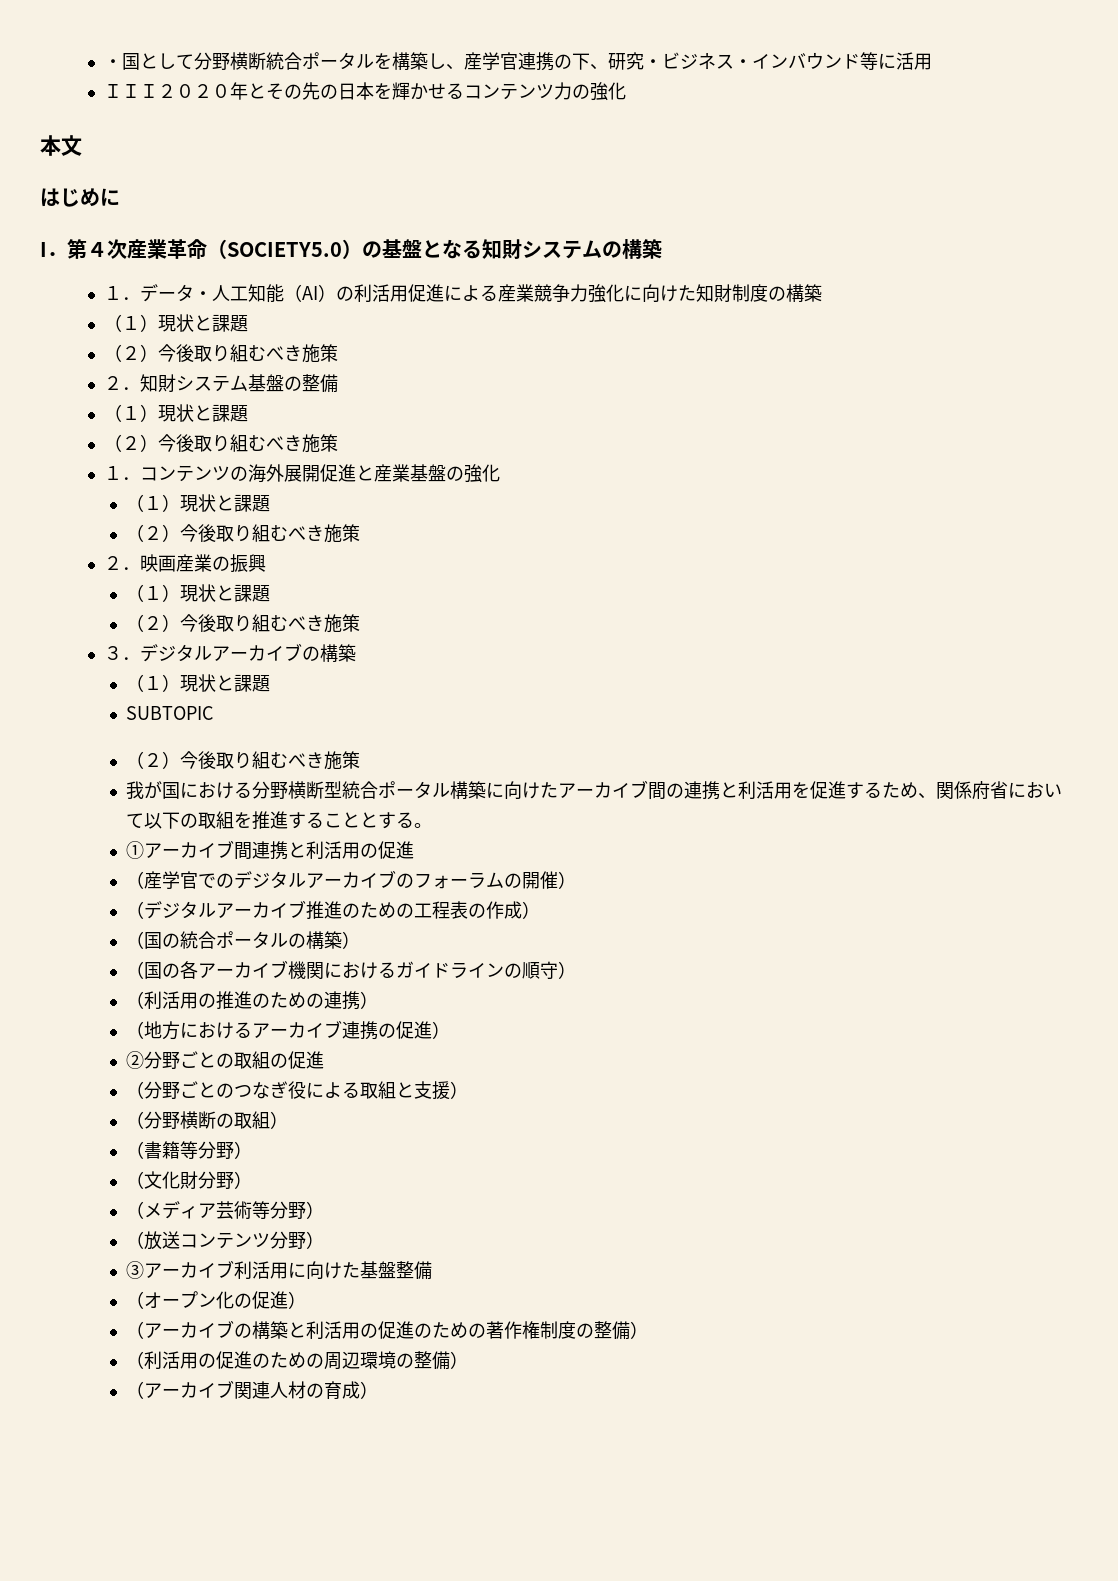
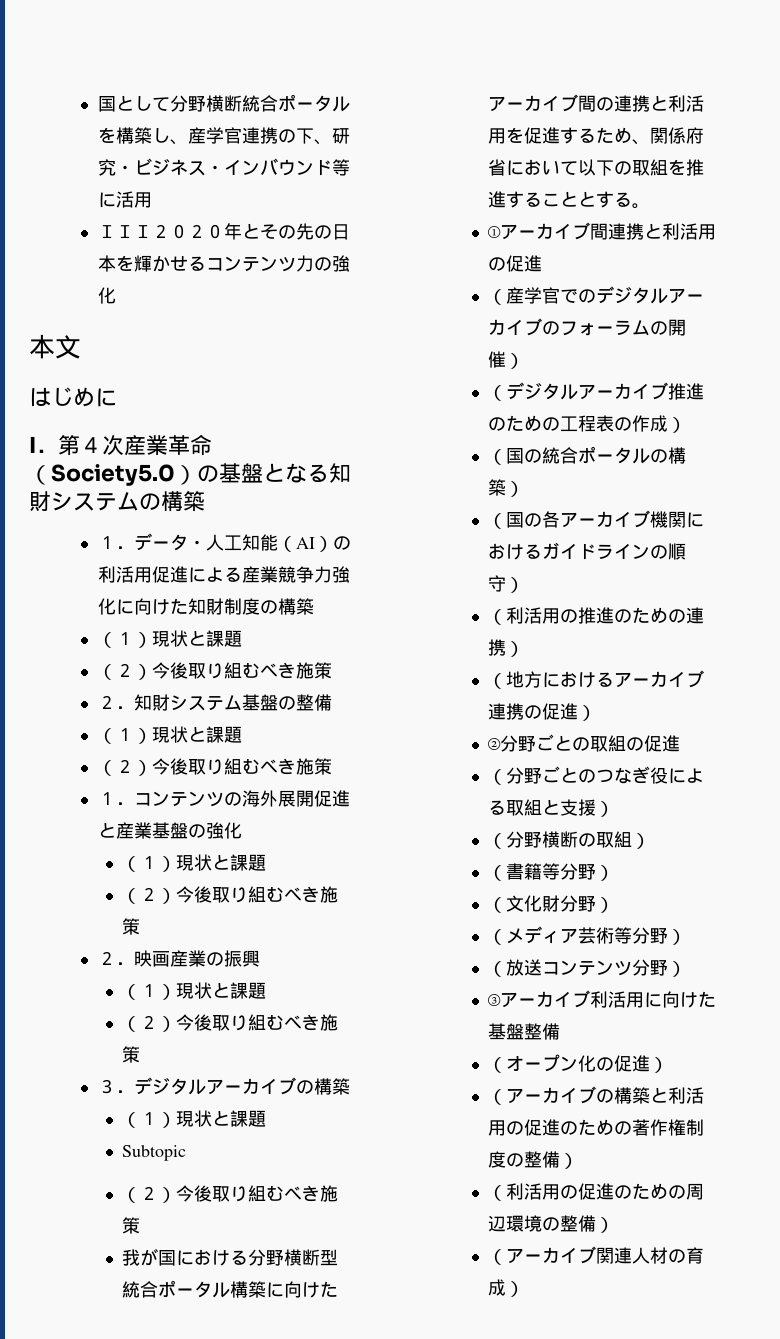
[104,59,123,68] ・ -> (97, 104) none
[227,242,342,257] SOCIETY5.0 -> [51,464,175,486] Society5.0
[126,706,214,720] SUBTOPIC -> [121,1145,186,1161] Subtopic

